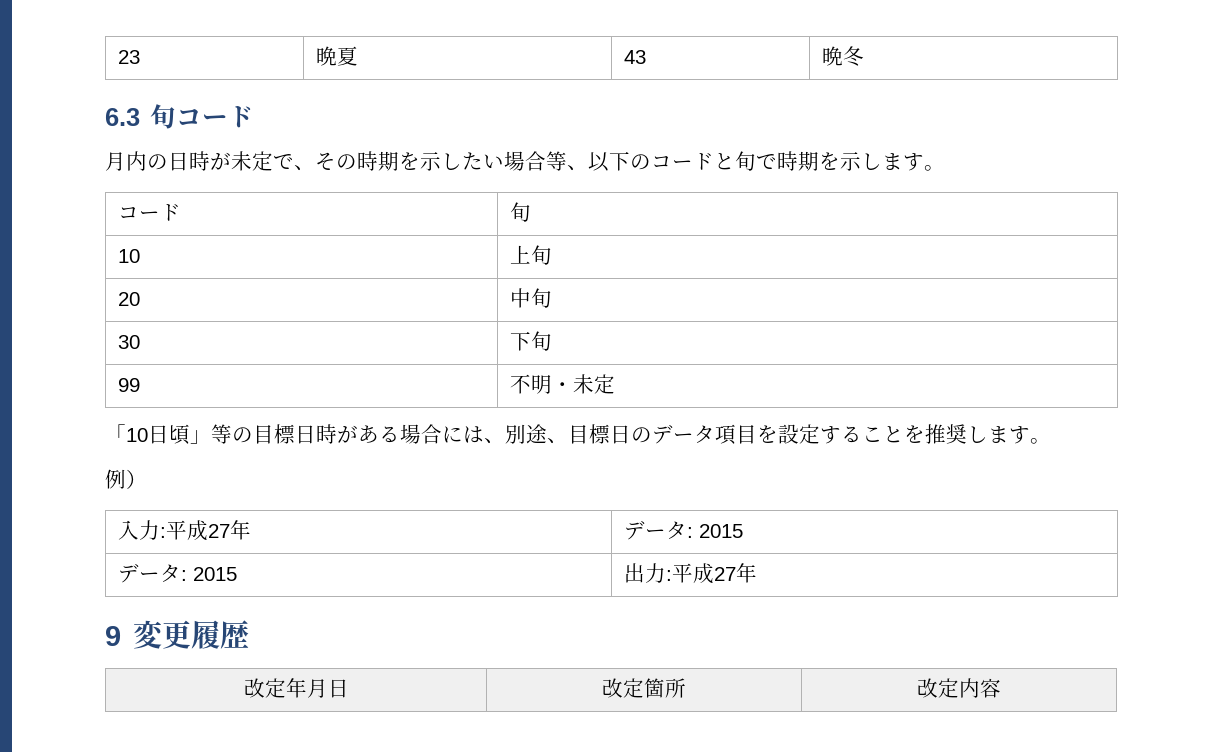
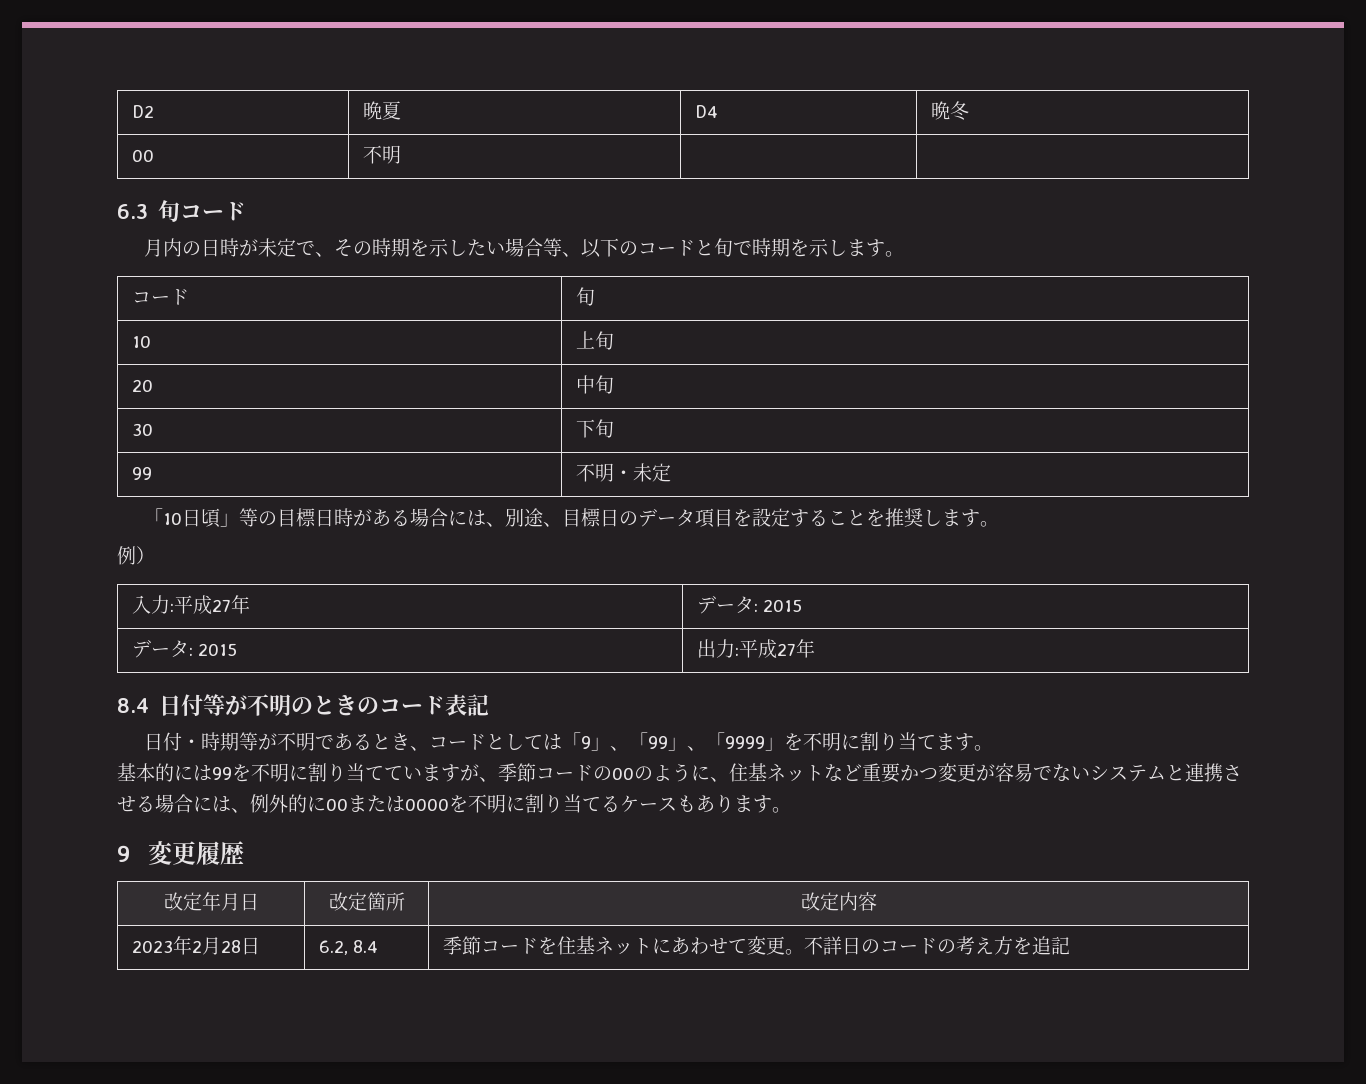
[118,50,141,64] 23 -> [131,105,154,118] D2
[624,50,647,64] 43 -> [694,105,718,118] D4
(865, 56) none -> [131,149,154,162] [362,145,401,164] // 00 | 不明 | |
(758, 573) none -> [117,694,489,717] [144,732,994,751] [117,763,1242,783] [117,794,791,813] // 8.4日付等が不明のときのコード表記 // 日付・時期等が不明であるとき、コードとしては「9」、「99」、「9999」を不明に割り当てます。 // 基本的には99を不明に割り当てていますが、季節コードの00のように、住基ネットなど重要かつ変更が容易でないシステムと連携させる場合には、例外的に00または0000を不明に割り当てるケースもあります。
(1001, 688) none -> [131,936,260,955] [318,940,378,955] [442,936,1070,955] // 2023年2月28日 | 6.2, 8.4 | 季節コードを住基ネットにあわせて変更。不詳日のコードの考え方を追記

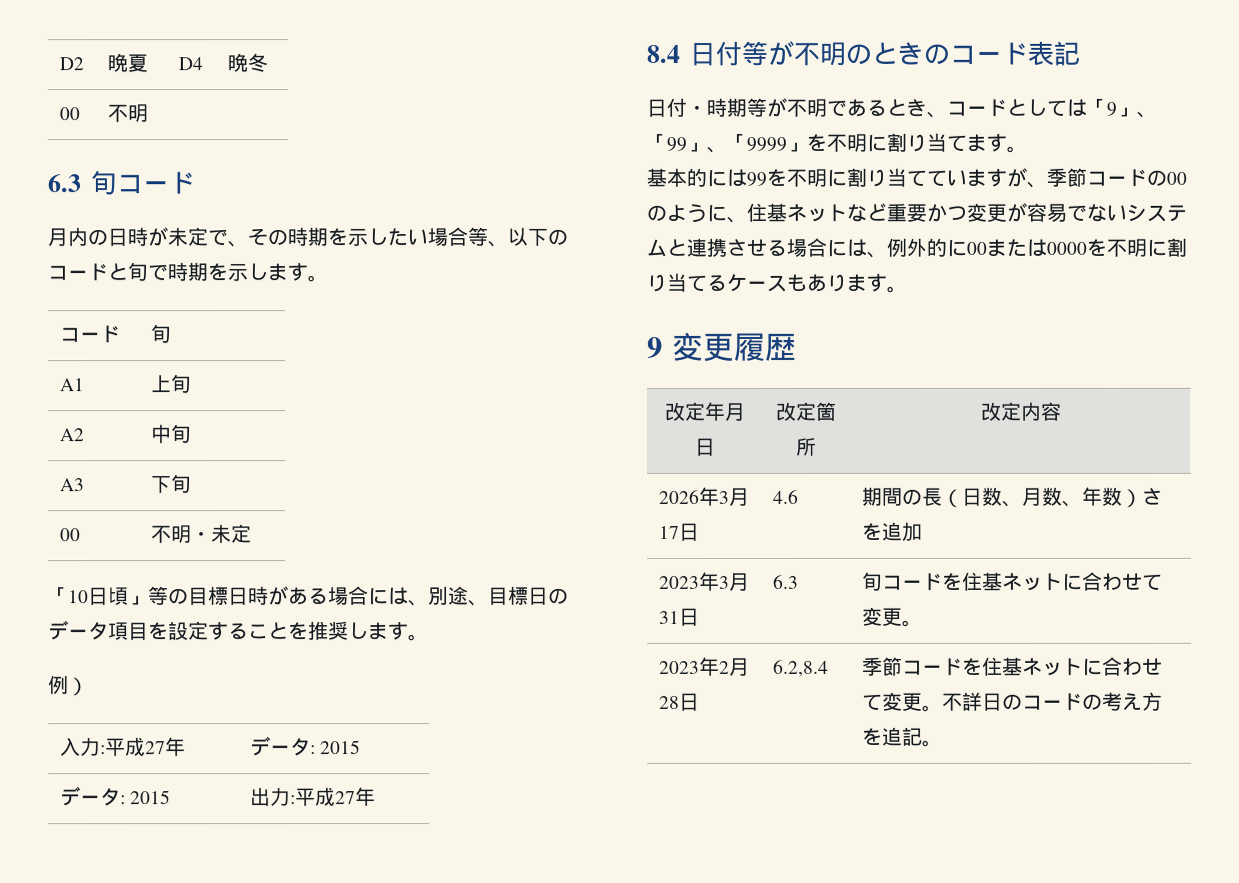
[131,335,151,348] 10 -> [58,378,84,392] A1
[131,379,153,392] 20 -> [58,428,84,442] A2
[131,423,153,436] 30 -> [59,478,85,492] A3
[131,467,152,480] 99 -> [59,528,81,542] 00
(877, 901) none -> [658,486,750,506] [658,522,700,541] [772,489,799,504] [861,486,1163,508] [861,521,923,542] [658,571,750,591] [658,607,700,626] [772,574,799,589] [861,571,1163,591] [861,606,923,627] // 2026年3月17日 | 4.6 | 期間の長（日数、月数、年数）さを追加 // 2023年3月31日 | 6.3 | 旬コードを住基ネットに合わせて変更。
[318,940,378,955] 6.2, 8.4 -> [772,659,829,677] 6.2,8.4
[670,937,690,954] あ -> [1101,656,1123,676] 合
(1070, 945) none -> [921,739,943,747] 。

